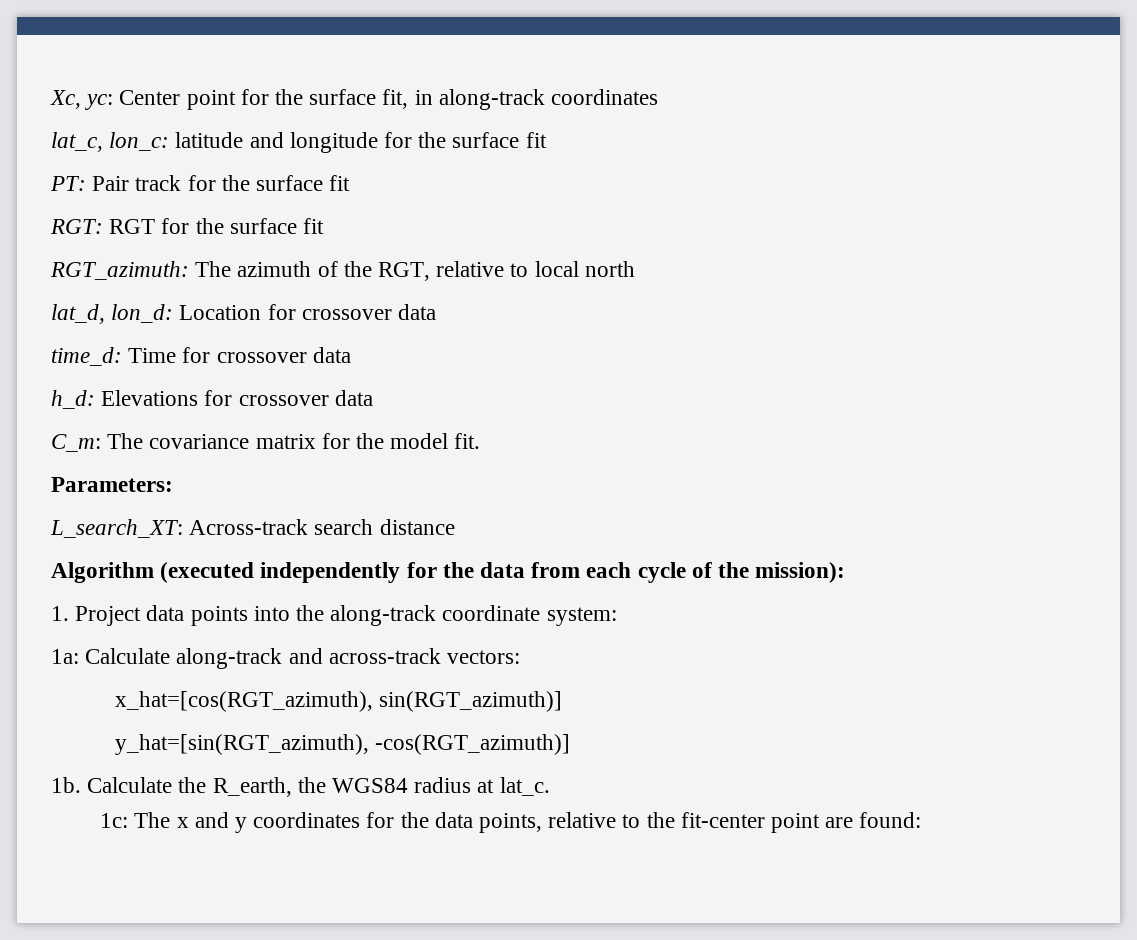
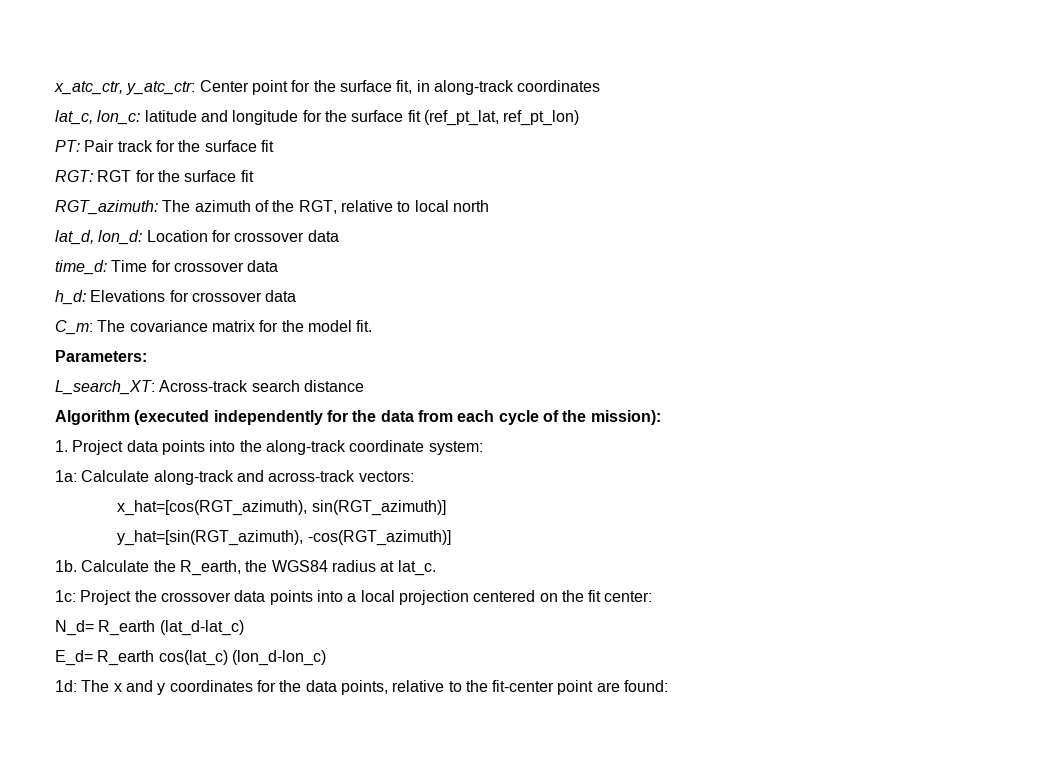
[50,90,114,110] Xc, yc: -> [54,81,196,95] x_atc_ctr, y_atc_ctr:
(547, 140) none -> [423,110,580,126] (ref_pt_lat, ref_pt_lon)
(129, 820) none -> [80,590,653,605] [55,620,244,636] [55,650,326,666] [55,680,77,692] Project the crossover data points into a local projection centered on the fit center: // N_d= R_earth (lat_d-lat_c) // E_d= R_earth cos(lat_c) (lon_d-lon_c) // 1d:

